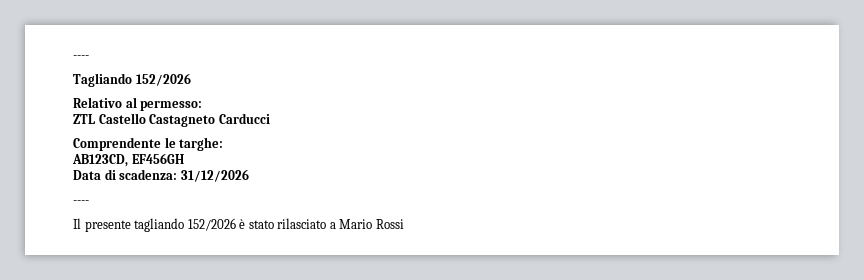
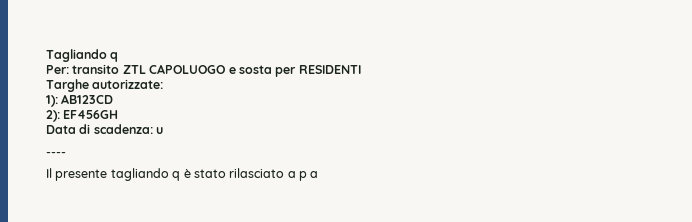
[73,55,89,59] [73,73,191,87] [73,97,203,111] [73,113,270,127] [73,137,224,151] [72,154,128,167] ---- // Tagliando 152/2026 // Relativo al permesso: // ZTL Castello Castagneto Carducci // Comprendente le targhe: // AB123CD, -> [46,49,119,62] [46,64,361,77] [46,79,164,92] [46,94,114,107] [46,110,60,122] Tagliando q // Per: transito ZTL CAPOLUOGO e sosta per RESIDENTI // Targhe autorizzate: // 1): AB123CD // 2):
[180,169,249,182] 31/12/2026 -> [156,127,164,134] u
[187,218,236,231] 152/2026 -> [172,171,181,181] q
[339,219,404,229] Mario Rossi -> [299,171,319,181] p a

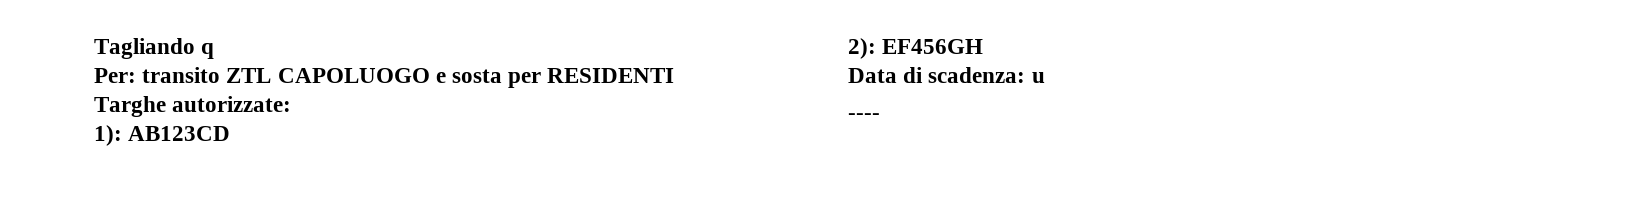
[46,168,319,181] // Il presente tagliando q è stato rilasciato a p a -> (880, 116) none

